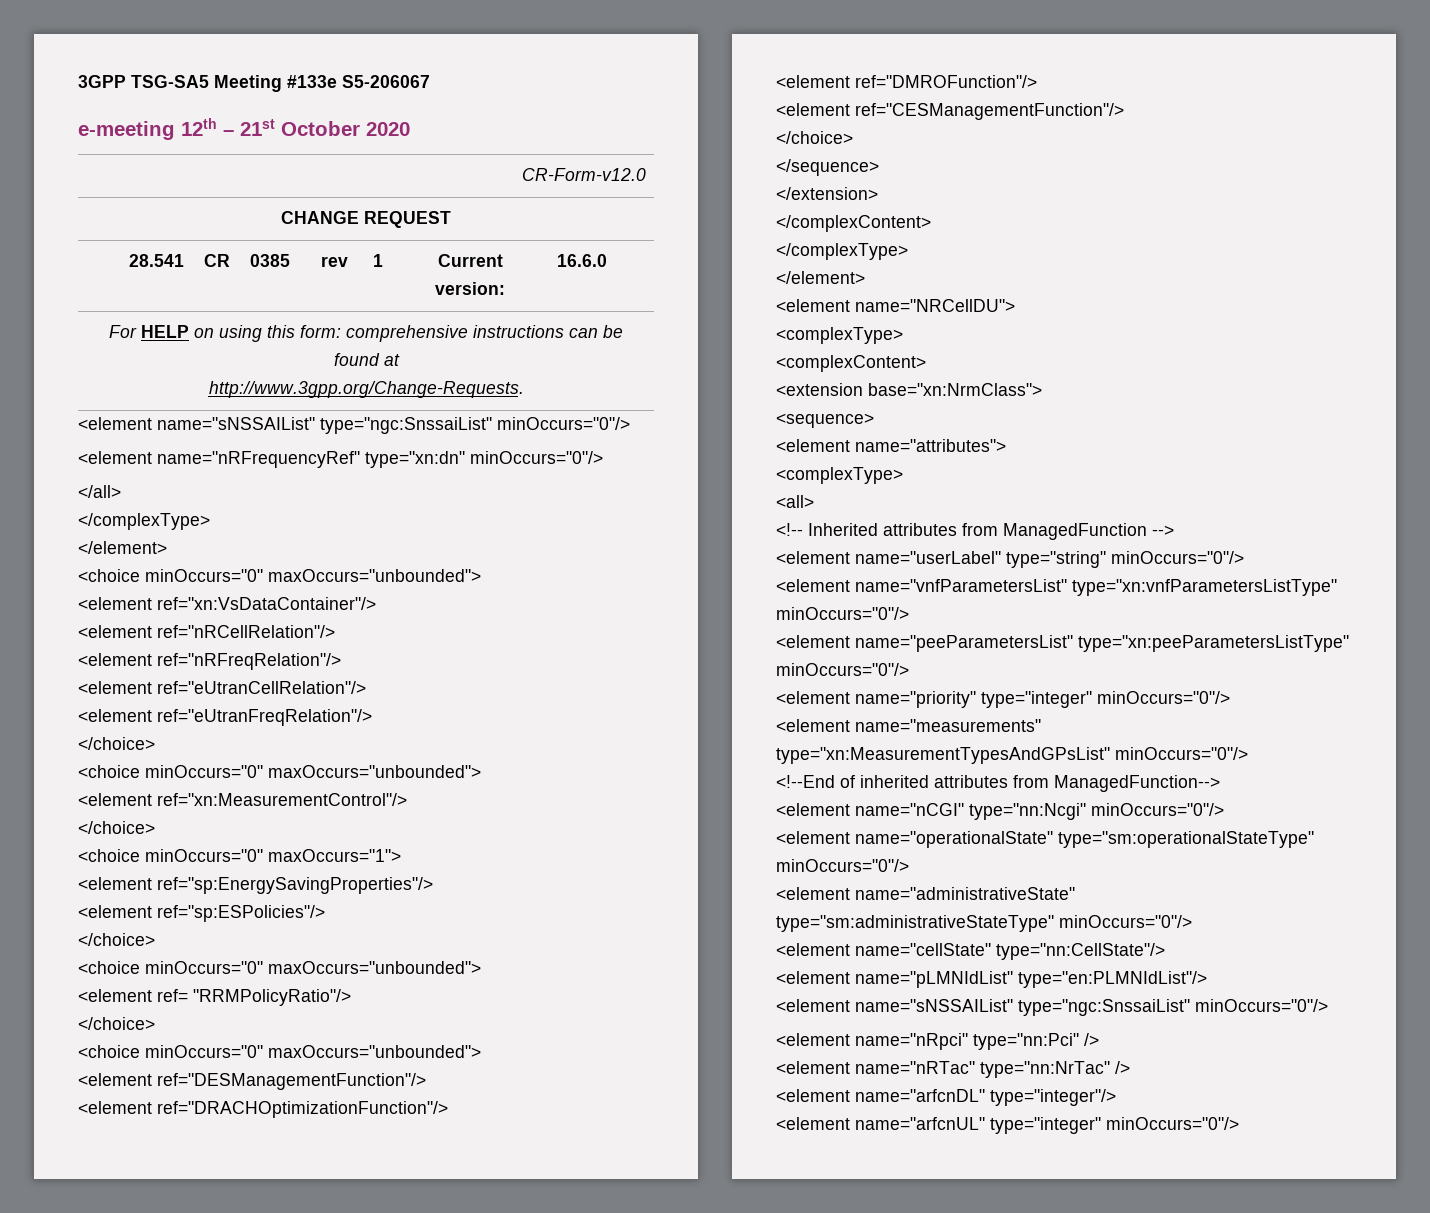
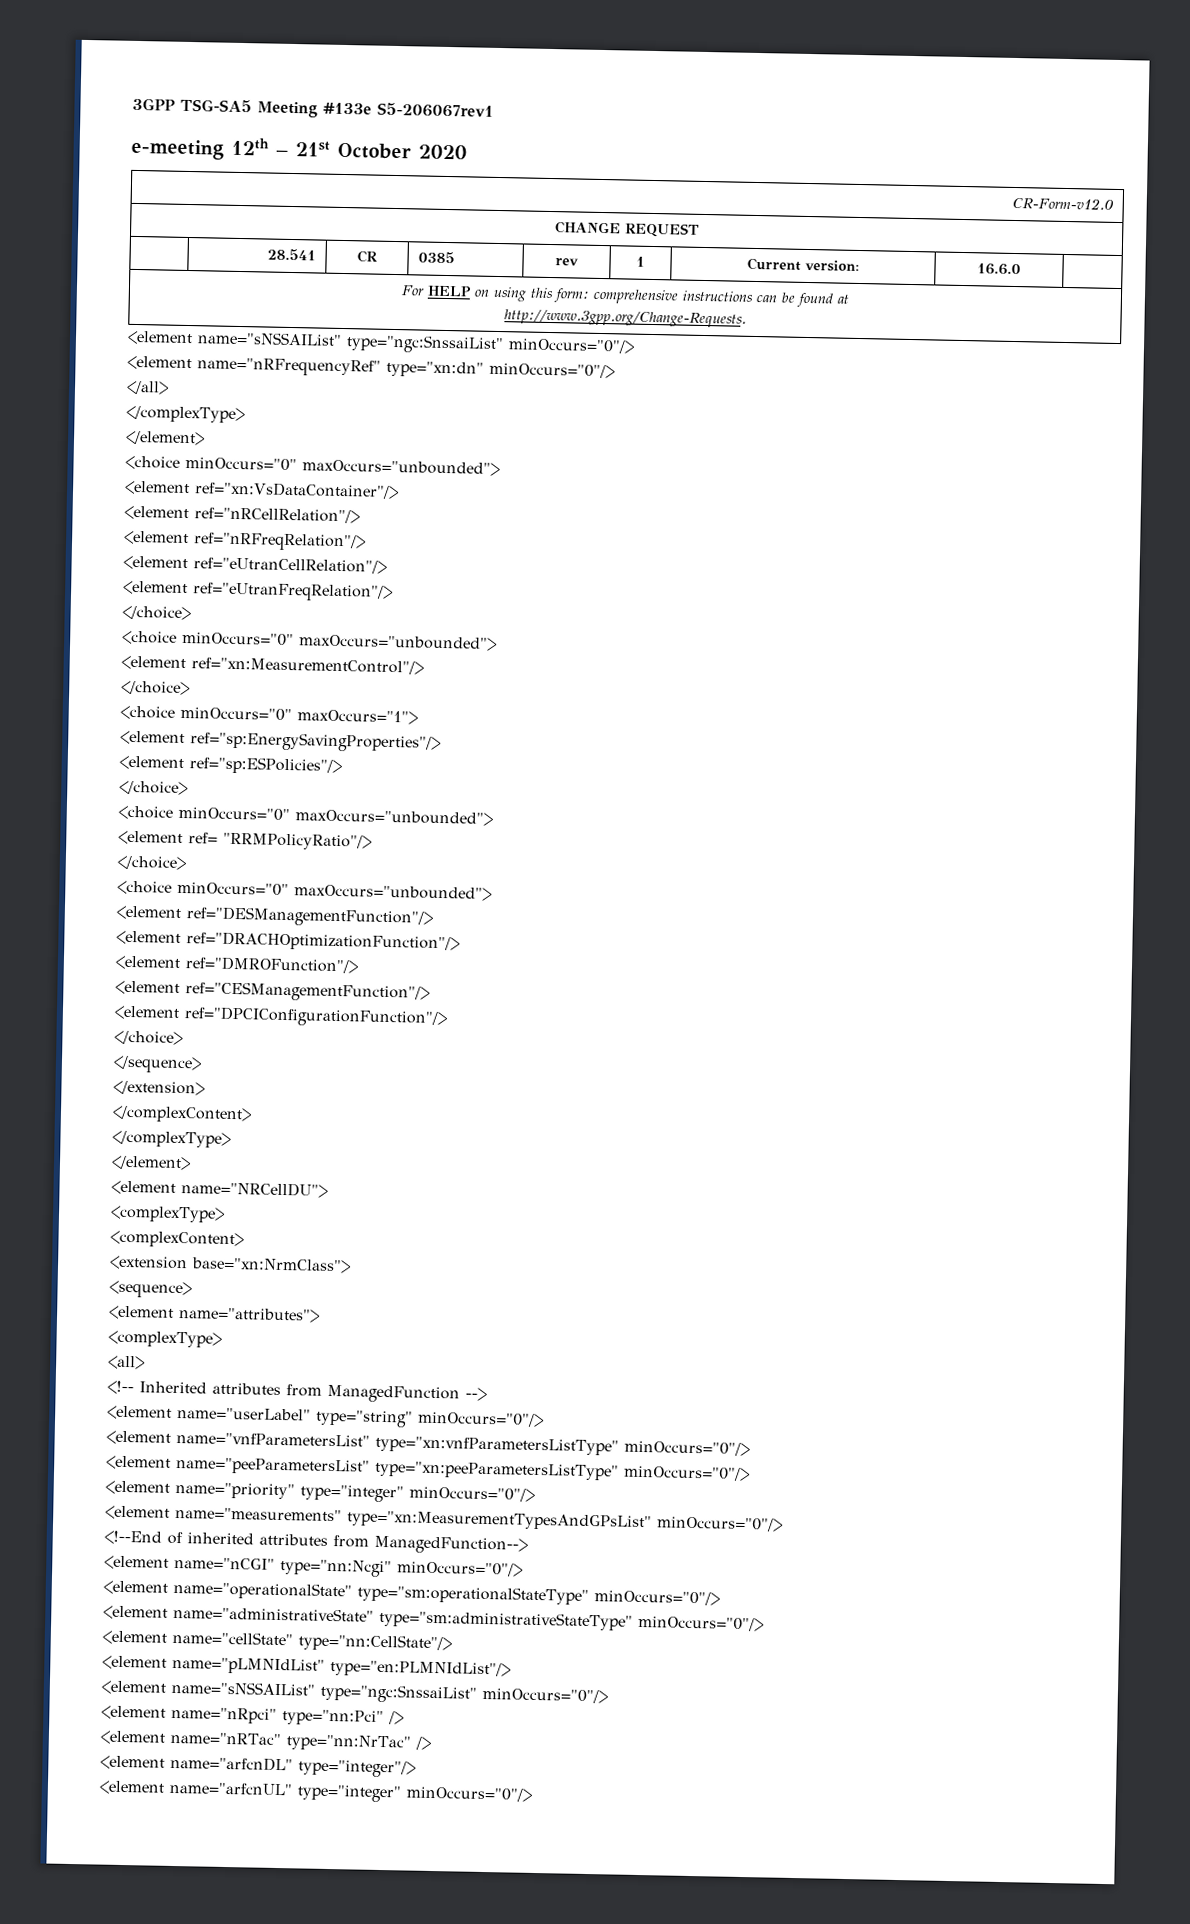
[342,75,430,88] S5-206067 -> [377,102,494,118] S5-206067rev1
(1124, 111) none -> [114,1005,448,1029] // <element ref="DPCIConfigurationFunction"/>

